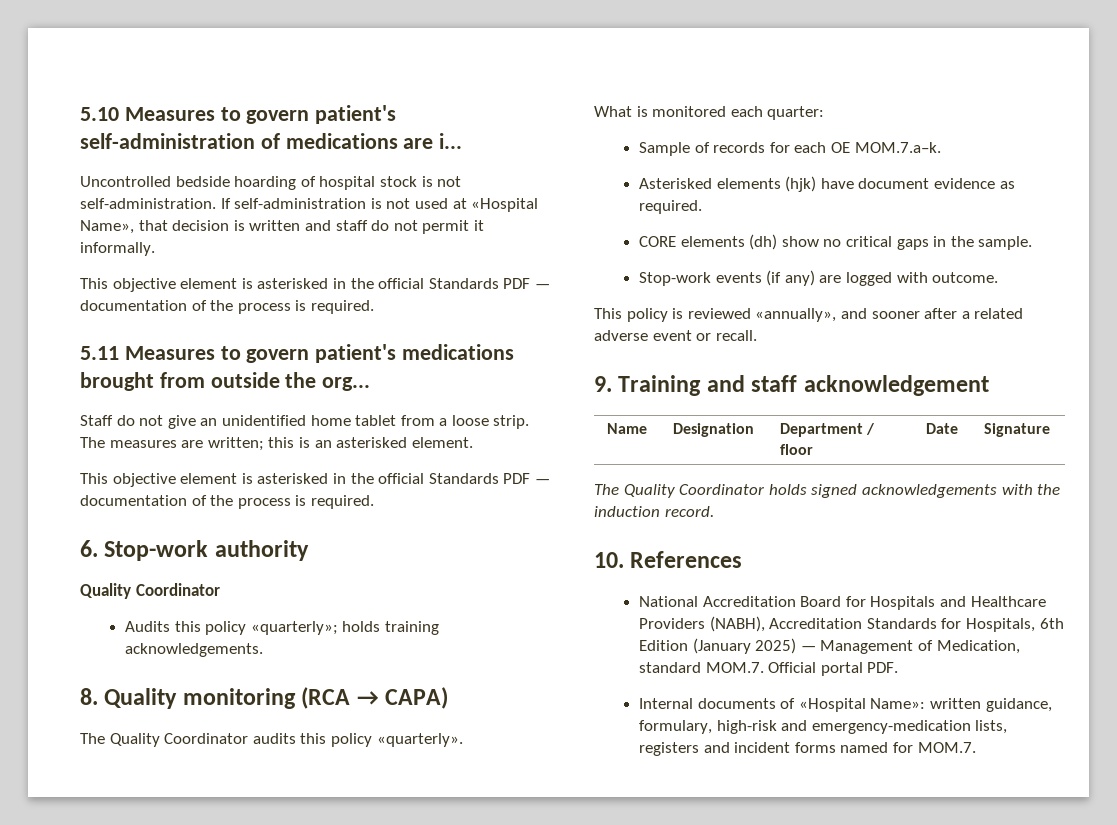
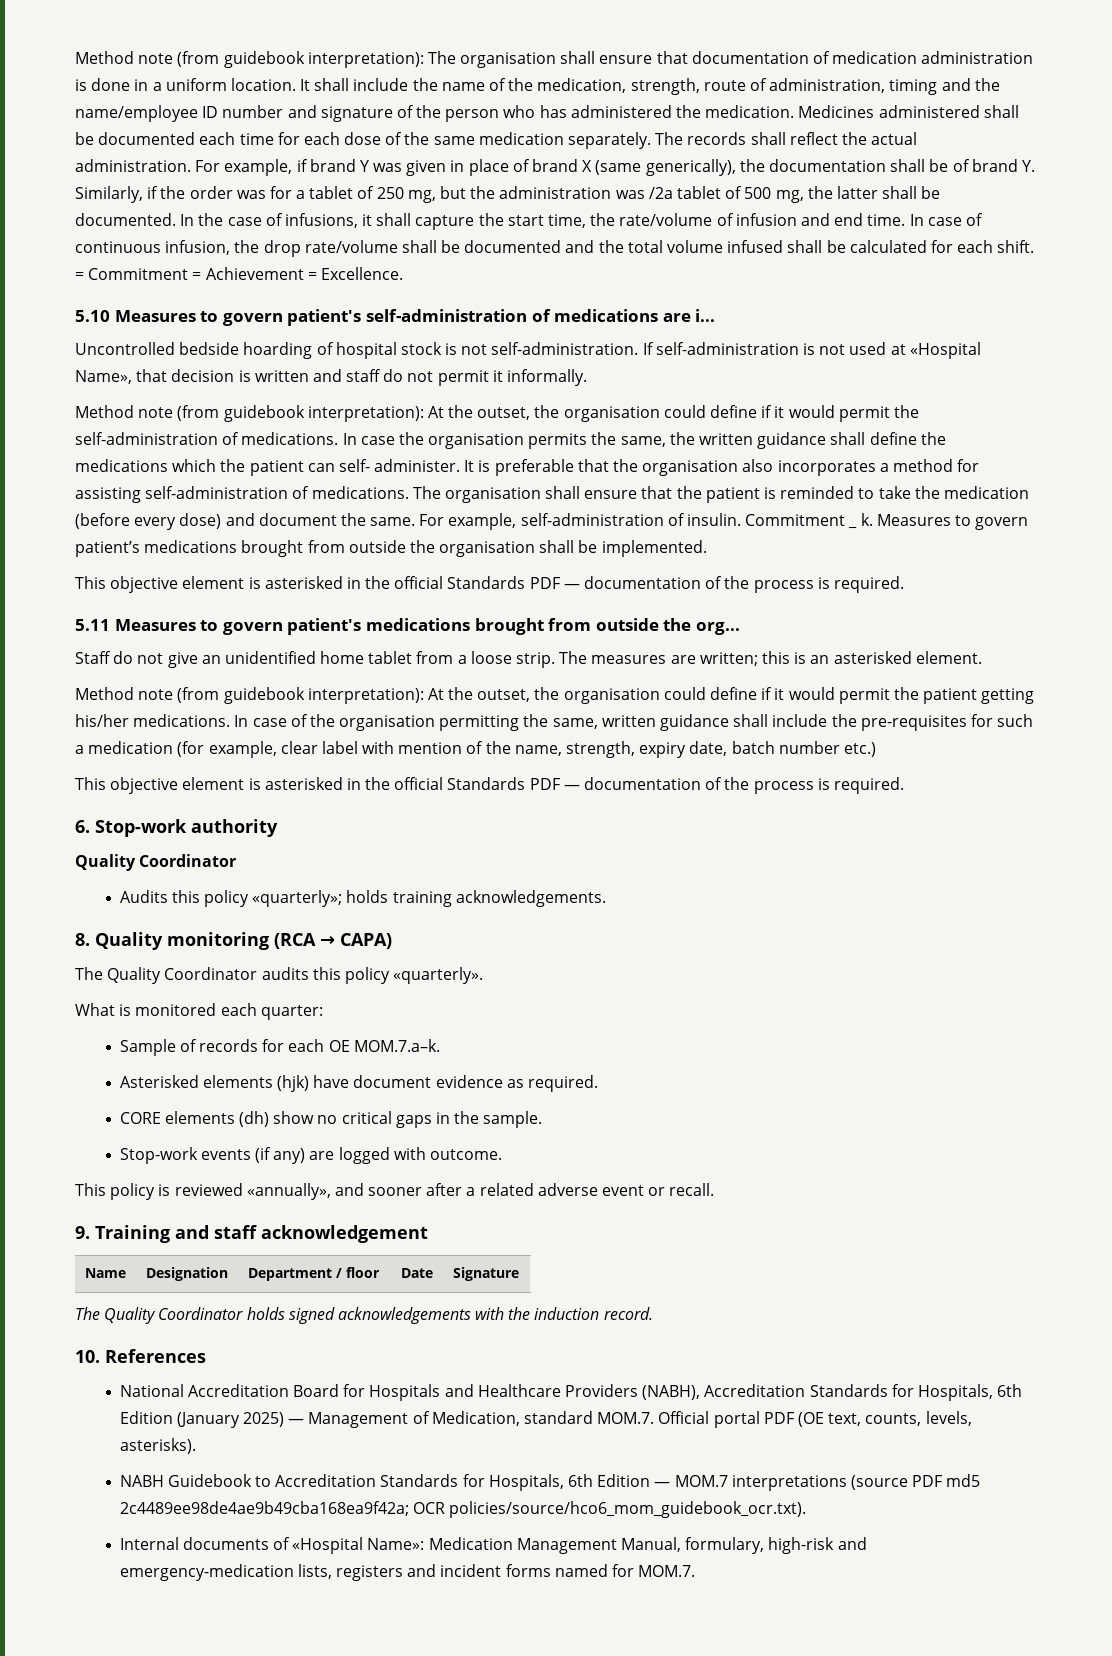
(80, 114) none -> [75,51,1034,68] [75,78,1000,95] [75,105,1019,122] [75,132,918,149] [75,159,1035,176] [75,186,941,203] [75,213,983,230] [75,240,1035,257] [75,267,403,280] Method note (from guidebook interpretation): The organisation shall ensure that documentation of medication administration is done in a uniform location. It shall include the name of the medication, strength, route of administration, timing and the name/employee ID number and signature of the person who has administered the medication. Medicines administered shall be documented each time for each dose of the same medication separately. The records shall reflect the actual administration. For example, if brand Y was given in place of brand X (same generically), the documentation shall be of brand Y. Similarly, if the order was for a tablet of 250 mg, but the administration was /2a tablet of 500 mg, the latter shall be documented. In the case of infusions, it shall capture the start time, the rate/volume of infusion and end time. In case of continuous infusion, the drop rate/volume shall be documented and the total volume infused shall be calculated for each shift. = Commitment = Achievement = Excellence. //
(155, 249) none -> [75,405,919,422] [75,432,946,449] [75,459,980,476] [75,486,1029,503] [75,513,846,530] [848,526,858,529] [860,513,1029,530] [75,540,707,557] // Method note (from guidebook interpretation): At the outset, the organisation could define if it would permit the self-administration of medications. In case the organisation permits the same, the written guidance shall define the medications which the patient can self- administer. It is preferable that the organisation also incorporates a method for assisting self-administration of medications. The organisation shall ensure that the patient is reminded to take the medication (before every dose) and document the same. For example, self-administration of insulin. Commitment _ k. Measures to govern patient’s medications brought from outside the organisation shall be implemented.
(473, 442) none -> [75,687,1035,704] [75,714,1034,731] [75,741,876,758] // Method note (from guidebook interpretation): At the outset, the organisation could define if it would permit the patient getting his/her medications. In case of the organisation permitting the same, written guidance shall include the pre-requisites for such a medication (for example, clear label with mention of the name, strength, expiry date, batch number etc.)
[867,662,899,673] PDF. -> [763,1411,972,1427] [119,1438,196,1454] [119,1474,981,1491] [119,1501,807,1518] PDF (OE text, counts, levels, asterisks). // NABH Guidebook to Accreditation Standards for Hospitals, 6th Edition — MOM.7 interpretations (source PDF md5 2c4489ee98de4ae9b49cba168ea9f42a; OCR policies/source/hco6_mom_guidebook_ocr.txt).
[930,698,1052,712] written guidance, -> [428,1537,682,1554] Medication Management Manual,

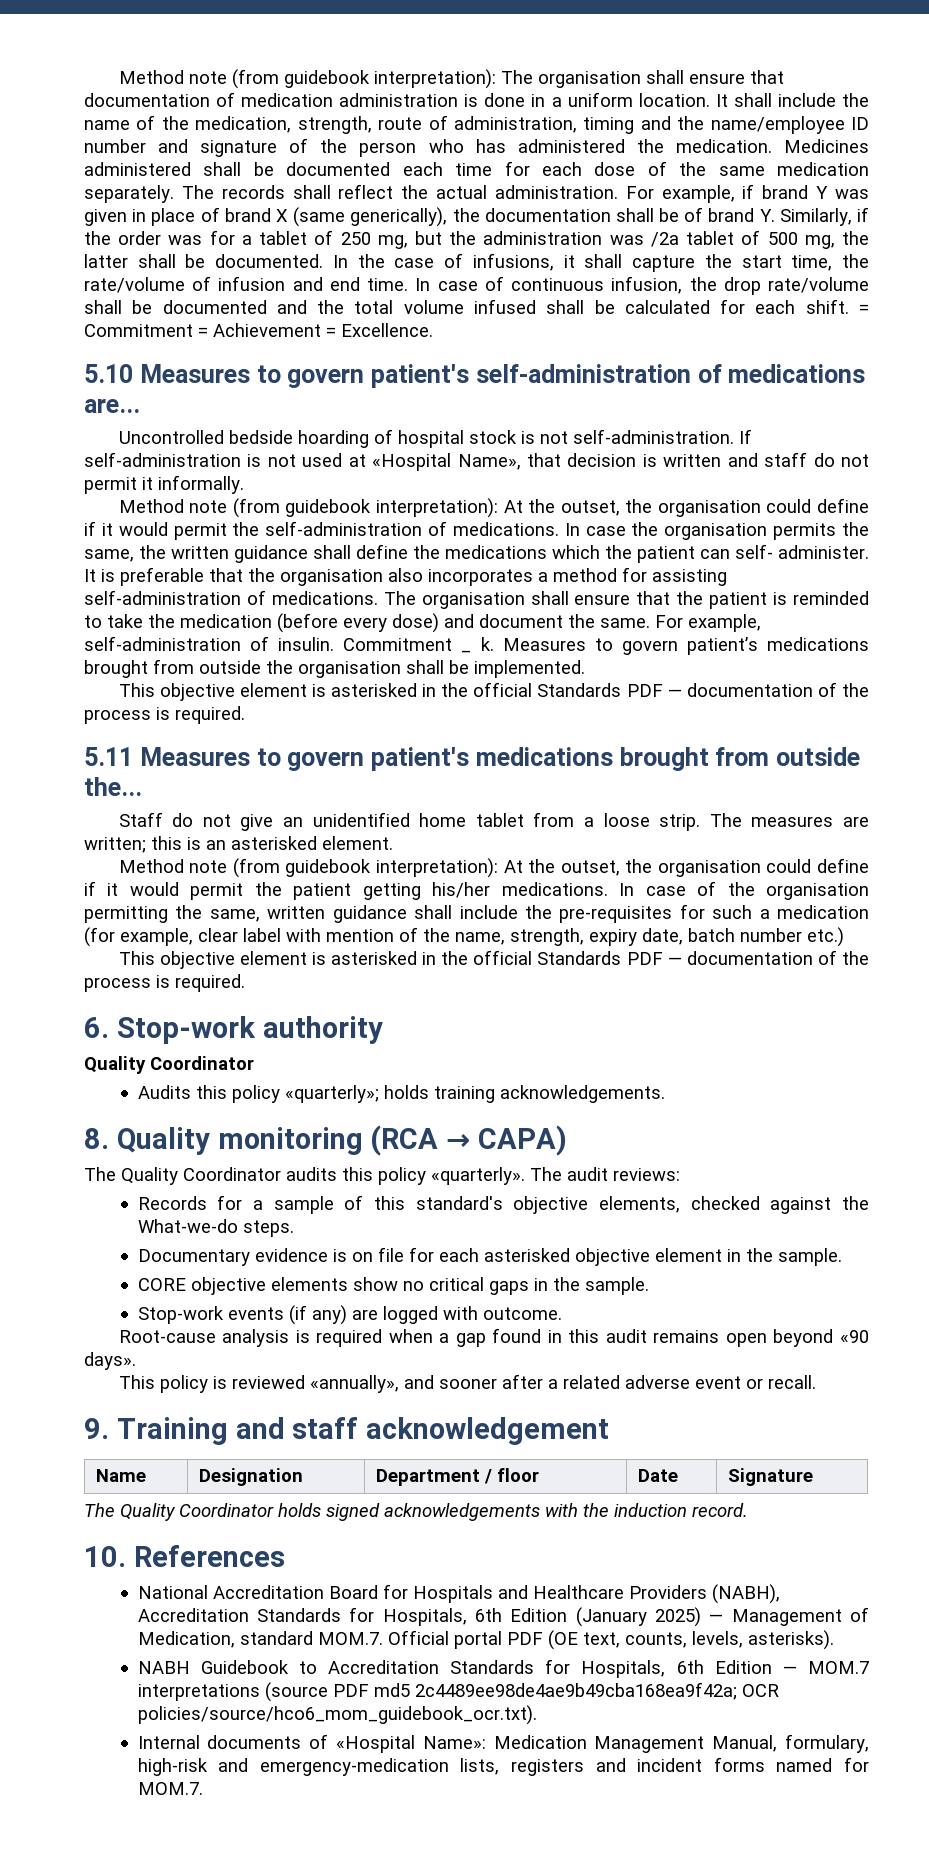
[662,309,716,322] are i... -> [84,399,140,413] are...
[663,618,740,635] the org... -> [84,777,142,796] the...
[75,1003,323,1020] [119,1039,440,1056] [119,1075,599,1092] // What is monitored each quarter: // Sample of records for each OE MOM.7.a–k. // Asterisked elements (hjk) have document evidence as required. -> [530,1167,680,1181] [137,1195,869,1214] [137,1219,294,1237] [137,1247,842,1266] The audit reviews: // Records for a sample of this standard's objective elements, checked against the What-we-do steps. // Documentary evidence is on file for each asterisked objective element in the sample.
[164,1111,270,1127] elements (dh) -> [190,1277,348,1295] objective elements
(503, 1154) none -> [118,1328,869,1347] [84,1352,136,1370] // Root-cause analysis is required when a gap found in this audit remains open beyond «90 days».

